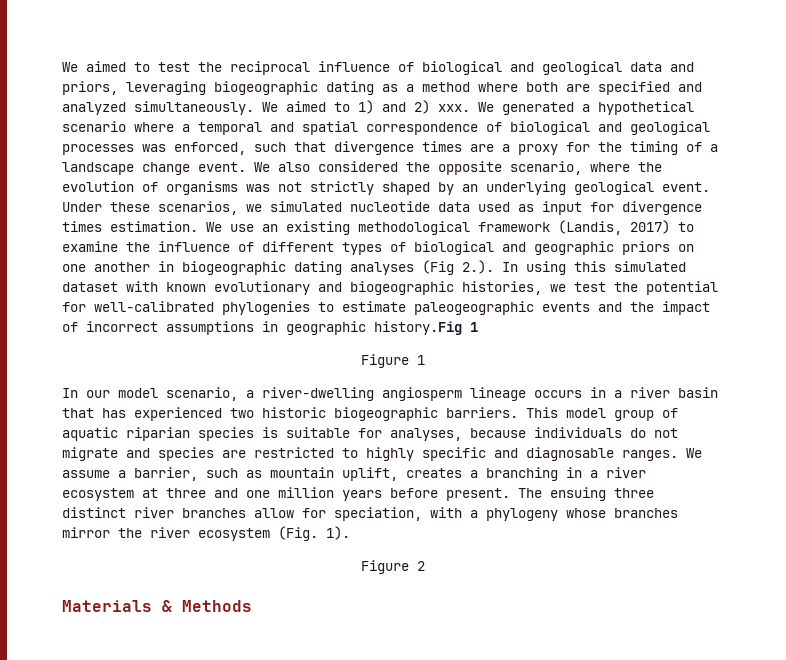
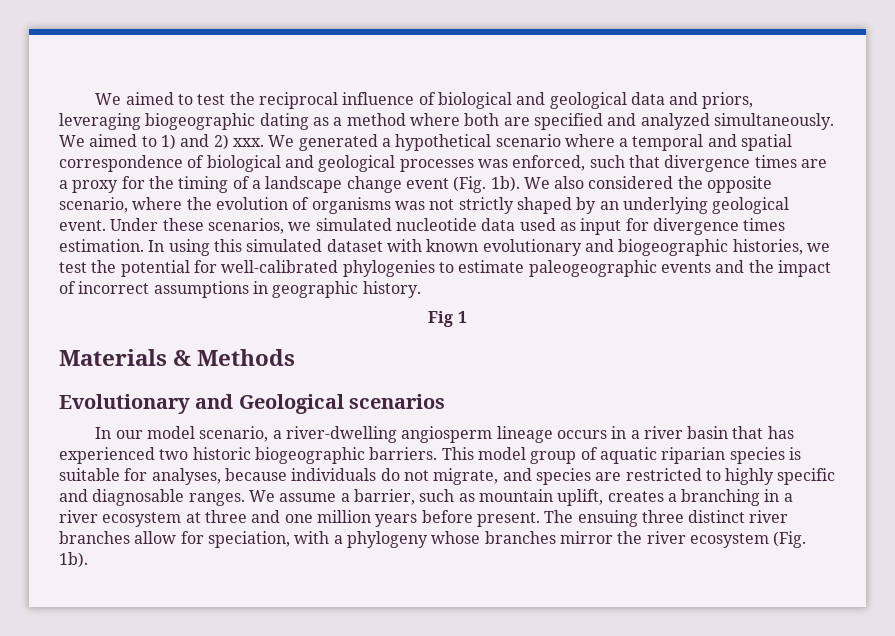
[198,162,246,172] event. -> [405,176,520,193] event (Fig. 1b).
[206,220,694,235] [62,241,694,255] [62,260,494,275] We use an existing methodological framework (Landis, 2017) to examine the influence of different types of biological and geographic priors on one another in biogeographic dating analyses (Fig 2.). -> (144, 245) none
[374,321,478,335] [361,354,425,368] history.Fig 1 // Figure 1 -> [362,281,421,298] [428,311,467,327] [59,349,296,366] [59,394,446,414] history. // Fig 1 // Materials & Methods // Evolutionary and Geological scenarios
[62,447,118,461] migrate -> [433,468,499,485] migrate,
[326,526,350,540] [361,560,425,574] [62,600,252,612] 1). // Figure 2 // Materials & Methods -> [59,552,88,568] 1b).

